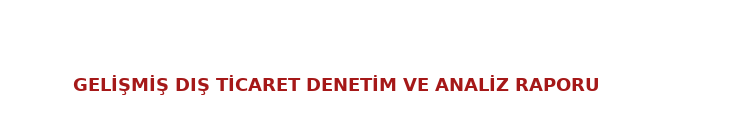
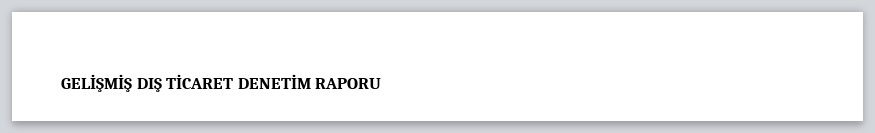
[403,75,509,91] VE ANALİZ -> (311, 81) none

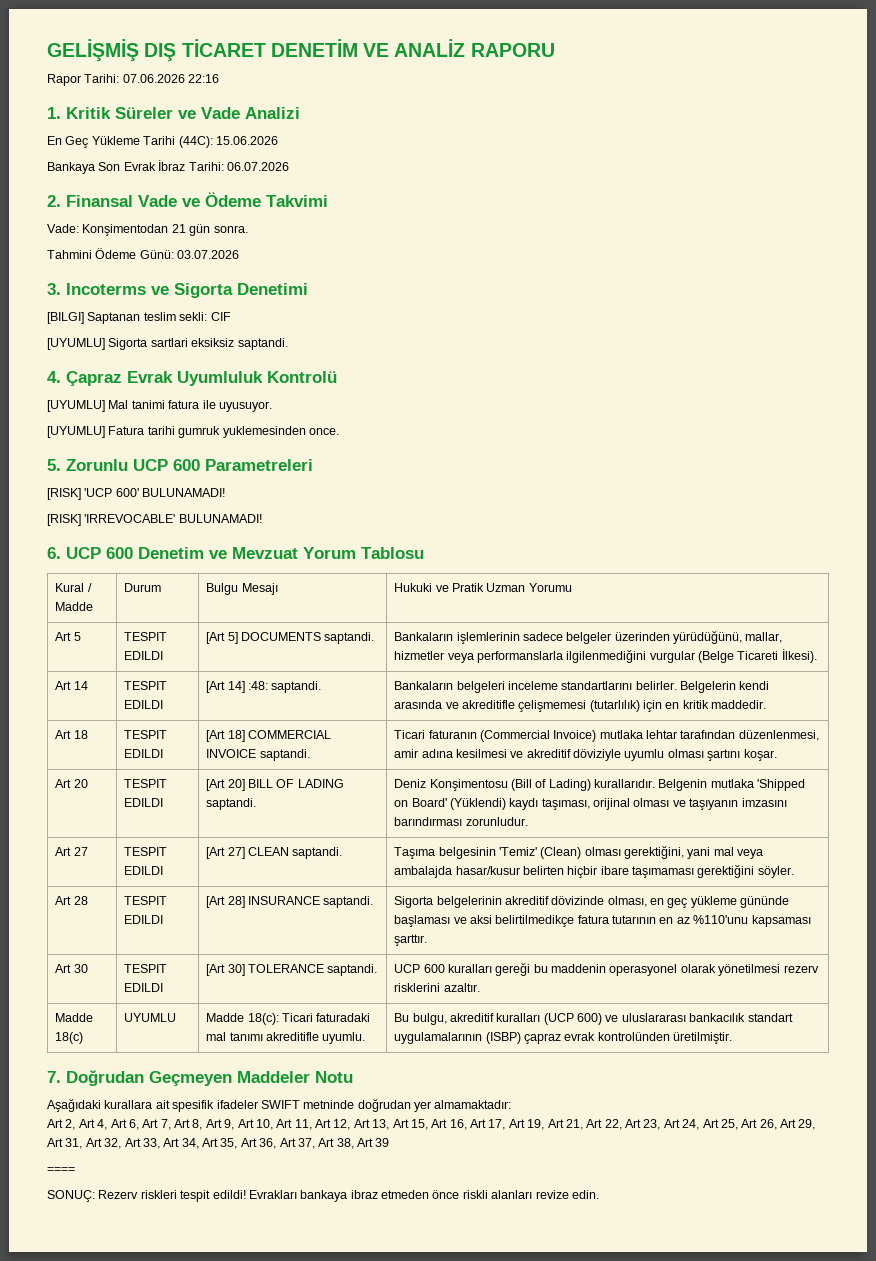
(311, 81) none -> [363,39,466,57] VE ANALİZ
(382, 83) none -> [47,74,220,86] [47,107,300,119] [47,136,278,148] [47,160,289,174] [47,192,328,207] [47,224,248,236] [47,248,240,259] [47,283,308,298] [47,312,231,324] [47,338,288,350] [47,371,337,386] [47,400,272,412] [47,426,339,438] [47,459,313,471] [47,488,226,500] [47,514,262,526] [47,547,424,559] [55,583,92,592] [55,602,94,611] [124,583,162,592] [206,583,278,595] [394,583,572,592] [55,632,81,641] [124,632,168,641] [124,651,164,660] [206,632,375,644] [394,630,783,644] [394,649,817,663] [55,681,88,690] [124,681,168,690] [124,700,164,709] [206,681,322,693] [394,681,770,693] [394,700,767,712] [55,730,88,739] [124,730,168,739] [124,749,164,758] [206,730,331,742] [206,749,310,761] [394,730,819,742] [394,749,777,761] [55,779,88,788] [124,779,168,788] [124,798,164,807] [206,779,344,791] [206,798,257,810] [394,779,806,791] [394,798,787,810] [394,817,528,826] [55,847,88,856] [124,847,168,856] [124,866,164,875] [206,847,343,859] [394,845,764,859] [394,864,794,878] [55,896,88,905] [124,896,168,905] [124,915,164,924] [206,896,374,908] [394,896,790,908] [394,915,811,927] [394,934,428,946] [55,964,88,973] [124,964,168,973] [124,983,164,992] [206,964,378,976] [394,962,819,976] [394,983,480,992] [55,1013,94,1022] [55,1032,84,1044] [124,1013,177,1022] [206,1013,371,1025] [206,1032,366,1044] [394,1013,793,1025] [394,1032,733,1044] [47,1070,353,1086] [47,1098,512,1112] [47,1119,816,1130] [47,1138,390,1149] [47,1167,75,1173] [47,1190,599,1202] // Rapor Tarihi: 07.06.2026 22:16 // 1. Kritik Süreler ve Vade Analizi // En Geç Yükleme Tarihi (44C): 15.06.2026 // Bankaya Son Evrak İbraz Tarihi: 06.07.2026 // 2. Finansal Vade ve Ödeme Takvimi // Vade: Konşimentodan 21 gün sonra. // Tahmini Ödeme Günü: 03.07.2026 // 3. Incoterms ve Sigorta Denetimi // [BILGI] Saptanan teslim sekli: CIF // [UYUMLU] Sigorta sartlari eksiksiz saptandi. // 4. Çapraz Evrak Uyumluluk Kontrolü // [UYUMLU] Mal tanimi fatura ile uyusuyor. // [UYUMLU] Fatura tarihi gumruk yuklemesinden once. // 5. Zorunlu UCP 600 Parametreleri // [RISK] 'UCP 600' BULUNAMADI! // [RISK] 'IRREVOCABLE' BULUNAMADI! // 6. UCP 600 Denetim ve Mevzuat Yorum Tablosu // Kural / Madde | Durum | Bulgu Mesajı | Hukuki ve Pratik Uzman Yorumu // Art 5 | TESPIT EDILDI | [Art 5] DOCUMENTS saptandi. | Bankaların işlemlerinin sadece belgeler üzerinden yürüdüğünü, mallar, hizmetler veya performanslarla ilgilenmediğini vurgular (Belge Ticareti İlkesi). // Art 14 | TESPIT EDILDI | [Art 14] :48: saptandi. | Bankaların belgeleri inceleme standartlarını belirler. Belgelerin kendi arasında ve akreditifle çelişmemesi (tutarlılık) için en kritik maddedir. // Art 18 | TESPIT EDILDI | [Art 18] COMMERCIAL INVOICE saptandi. | Ticari faturanın (Commercial Invoice) mutlaka lehtar tarafından düzenlenmesi, amir adına kesilmesi ve akreditif döviziyle uyumlu olması şartını koşar. // Art 20 | TESPIT EDILDI | [Art 20] BILL OF LADING saptandi. | Deniz Konşimentosu (Bill of Lading) kurallarıdır. Belgenin mutlaka 'Shipped on Board' (Yüklendi) kaydı taşıması, orijinal olması ve taşıyanın imzasını barındırması zorunludur. // Art 27 | TESPIT EDILDI | [Art 27] CLEAN saptandi. | Taşıma belgesinin 'Temiz' (Clean) olması gerektiğini, yani mal veya ambalajda hasar/kusur belirten hiçbir ibare taşımaması gerektiğini söyler. // Art 28 | TESPIT EDILDI | [Art 28] INSURANCE saptandi. | Sigorta belgelerinin akreditif dövizinde olması, en geç yükleme gününde başlaması ve aksi belirtilmedikçe fatura tutarının en az %110'unu kapsaması şarttır. // Art 30 | TESPIT EDILDI | [Art 30] TOLERANCE saptandi. | UCP 600 kuralları gereği bu maddenin operasyonel olarak yönetilmesi rezerv risklerini azaltır. // Madde 18(c) | UYUMLU | Madde 18(c): Ticari faturadaki mal tanımı akreditifle uyumlu. | Bu bulgu, akreditif kuralları (UCP 600) ve uluslararası bankacılık standart uygulamalarının (ISBP) çapraz evrak kontrolünden üretilmiştir. // 7. Doğrudan Geçmeyen Maddeler Notu // Aşağıdaki kurallara ait spesifik ifadeler SWIFT metninde doğrudan yer almamaktadır: // Art 2, Art 4, Art 6, Art 7, Art 8, Art 9, Art 10, Art 11, Art 12, Art 13, Art 15, Art 16, Art 17, Art 19, Art 21, Art 22, Art 23, Art 24, Art 25, Art 26, Art 29, Art 31, Art 32, Art 33, Art 34, Art 35, Art 36, Art 37, Art 38, Art 39 // ==== // SONUÇ: Rezerv riskleri tespit edildi! Evrakları bankaya ibraz etmeden önce riskli alanları revize edin.

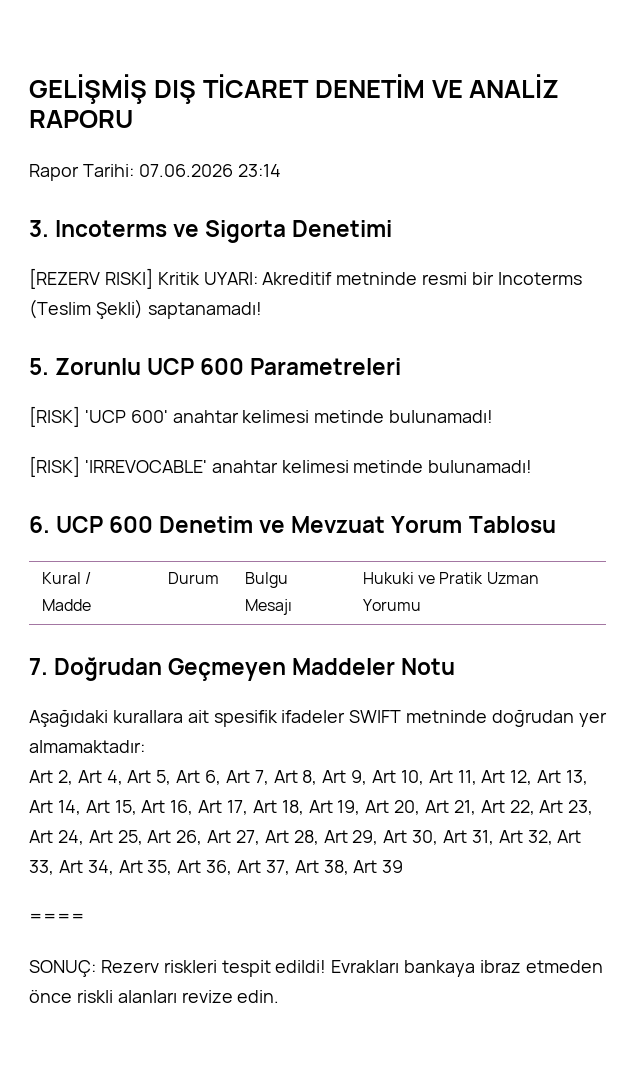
[188,74,220,83] [47,107,300,119] [47,136,278,148] [47,160,289,174] [47,192,328,207] [47,224,248,236] [47,248,240,259] 22:16 // 1. Kritik Süreler ve Vade Analizi // En Geç Yükleme Tarihi (44C): 15.06.2026 // Bankaya Son Evrak İbraz Tarihi: 06.07.2026 // 2. Finansal Vade ve Ödeme Takvimi // Vade: Konşimentodan 21 gün sonra. // Tahmini Ödeme Günü: 03.07.2026 -> [237,164,281,177] 23:14
[47,312,231,324] [47,338,288,350] [47,371,337,386] [47,400,272,412] [47,426,339,438] [BILGI] Saptanan teslim sekli: CIF // [UYUMLU] Sigorta sartlari eksiksiz saptandi. // 4. Çapraz Evrak Uyumluluk Kontrolü // [UYUMLU] Mal tanimi fatura ile uyusuyor. // [UYUMLU] Fatura tarihi gumruk yuklemesinden once. -> [29,268,582,289] [29,299,262,319] [REZERV RISKI] Kritik UYARI: Akreditif metninde resmi bir Incoterms (Teslim Şekli) saptanamadı!
[142,488,226,497] [47,514,262,526] BULUNAMADI! // [RISK] 'IRREVOCABLE' BULUNAMADI! -> [172,410,494,423] [29,456,533,477] anahtar kelimesi metinde bulunamadı! // [RISK] 'IRREVOCABLE' anahtar kelimesi metinde bulunamadı!
[55,632,81,641] [124,632,168,641] [124,651,164,660] [206,632,375,644] [394,630,783,644] [394,649,817,663] [55,681,88,690] [124,681,168,690] [124,700,164,709] [206,681,322,693] [394,681,770,693] [394,700,767,712] [55,730,88,739] [124,730,168,739] [124,749,164,758] [206,730,331,742] [206,749,310,761] [394,730,819,742] [394,749,777,761] [55,779,88,788] [124,779,168,788] [124,798,164,807] [206,779,344,791] [206,798,257,810] [394,779,806,791] [394,798,787,810] [394,817,528,826] [55,847,88,856] [124,847,168,856] [124,866,164,875] [206,847,343,859] [394,845,764,859] [394,864,794,878] [55,896,88,905] [124,896,168,905] [124,915,164,924] [206,896,374,908] [394,896,790,908] [394,915,811,927] [394,934,428,946] [55,964,88,973] [124,964,168,973] [124,983,164,992] [206,964,378,976] [394,962,819,976] [394,983,480,992] [55,1013,94,1022] [55,1032,84,1044] [124,1013,177,1022] [206,1013,371,1025] [206,1032,366,1044] [394,1013,793,1025] [394,1032,733,1044] // Art 5 | TESPIT EDILDI | [Art 5] DOCUMENTS saptandi. | Bankaların işlemlerinin sadece belgeler üzerinden yürüdüğünü, mallar, hizmetler veya performanslarla ilgilenmediğini vurgular (Belge Ticareti İlkesi). // Art 14 | TESPIT EDILDI | [Art 14] :48: saptandi. | Bankaların belgeleri inceleme standartlarını belirler. Belgelerin kendi arasında ve akreditifle çelişmemesi (tutarlılık) için en kritik maddedir. // Art 18 | TESPIT EDILDI | [Art 18] COMMERCIAL INVOICE saptandi. | Ticari faturanın (Commercial Invoice) mutlaka lehtar tarafından düzenlenmesi, amir adına kesilmesi ve akreditif döviziyle uyumlu olması şartını koşar. // Art 20 | TESPIT EDILDI | [Art 20] BILL OF LADING saptandi. | Deniz Konşimentosu (Bill of Lading) kurallarıdır. Belgenin mutlaka 'Shipped on Board' (Yüklendi) kaydı taşıması, orijinal olması ve taşıyanın imzasını barındırması zorunludur. // Art 27 | TESPIT EDILDI | [Art 27] CLEAN saptandi. | Taşıma belgesinin 'Temiz' (Clean) olması gerektiğini, yani mal veya ambalajda hasar/kusur belirten hiçbir ibare taşımaması gerektiğini söyler. // Art 28 | TESPIT EDILDI | [Art 28] INSURANCE saptandi. | Sigorta belgelerinin akreditif dövizinde olması, en geç yükleme gününde başlaması ve aksi belirtilmedikçe fatura tutarının en az %110'unu kapsaması şarttır. // Art 30 | TESPIT EDILDI | [Art 30] TOLERANCE saptandi. | UCP 600 kuralları gereği bu maddenin operasyonel olarak yönetilmesi rezerv risklerini azaltır. // Madde 18(c) | UYUMLU | Madde 18(c): Ticari faturadaki mal tanımı akreditifle uyumlu. | Bu bulgu, akreditif kuralları (UCP 600) ve uluslararası bankacılık standart uygulamalarının (ISBP) çapraz evrak kontrolünden üretilmiştir. -> (421, 605) none
(127, 1123) none -> [156,770,201,785] 5, Art
(409, 1123) none -> [57,800,110,815] 14, Art
[527,1119,545,1130] 19, -> [281,800,421,815] 18, Art 19, Art 20,
[798,1119,816,1130] 29, -> [236,830,439,845] 27, Art 28, Art 29, Art 30,

